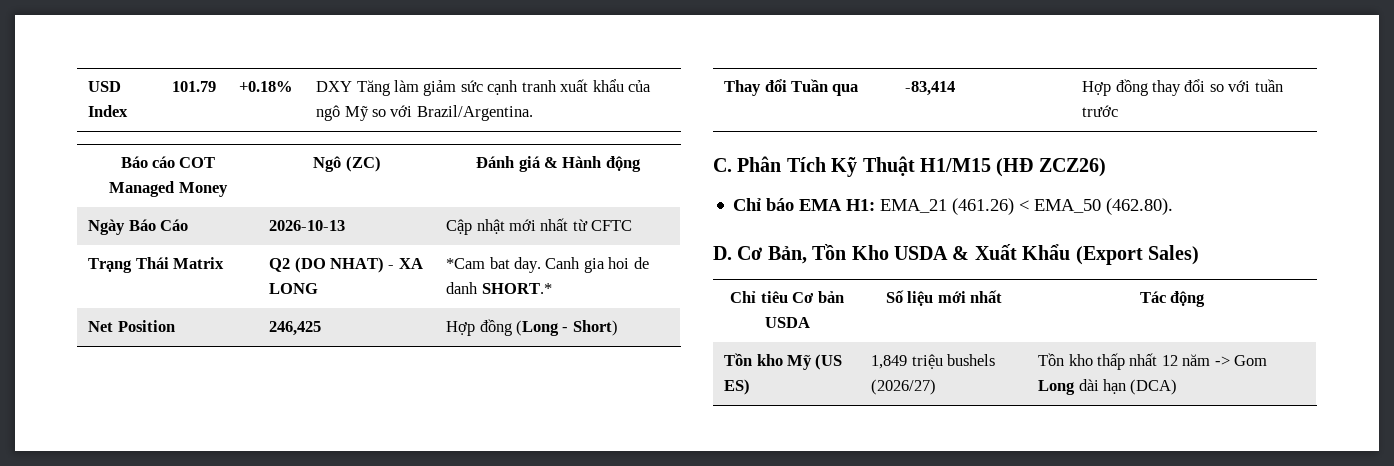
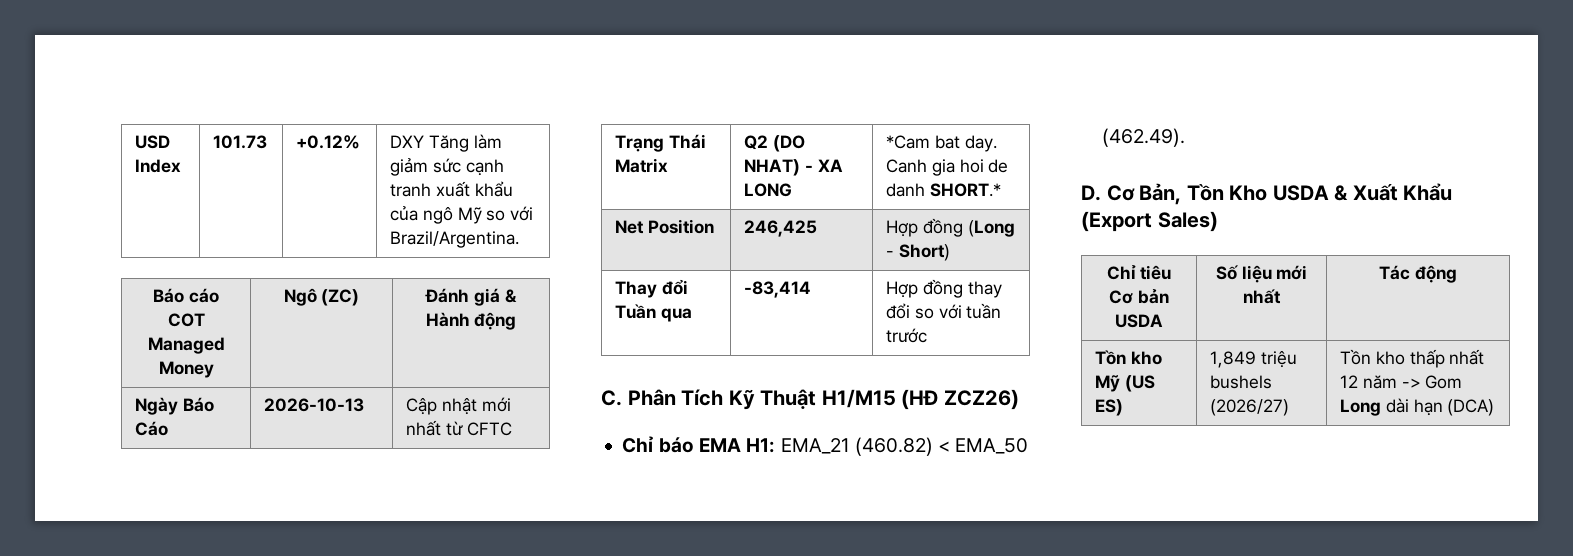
[172,81,217,92] [239,81,294,92] 101.79 | +0.18% -> [213,135,268,149] [296,135,361,149] 101.73 | +0.12%
[952,198,1015,215] (461.26) -> [854,437,933,456] (460.82)
[1106,198,1174,215] (462.80). -> [1102,128,1186,147] (462.49).

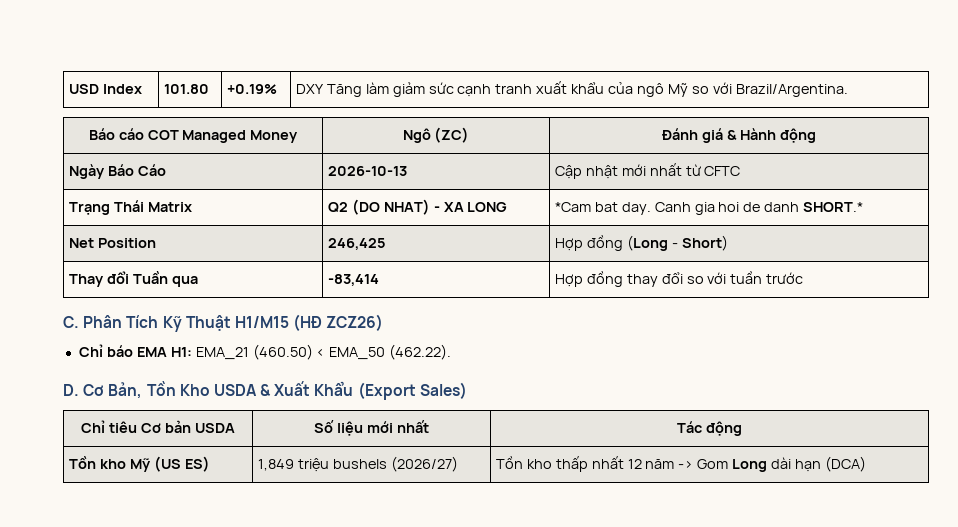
[213,135,268,149] [296,135,361,149] 101.73 | +0.12% -> [163,84,209,94] [226,84,277,94] 101.80 | +0.19%
[854,437,933,456] (460.82) -> [252,344,313,360] (460.50)
[1102,128,1186,147] (462.49). -> [389,344,452,360] (462.22).

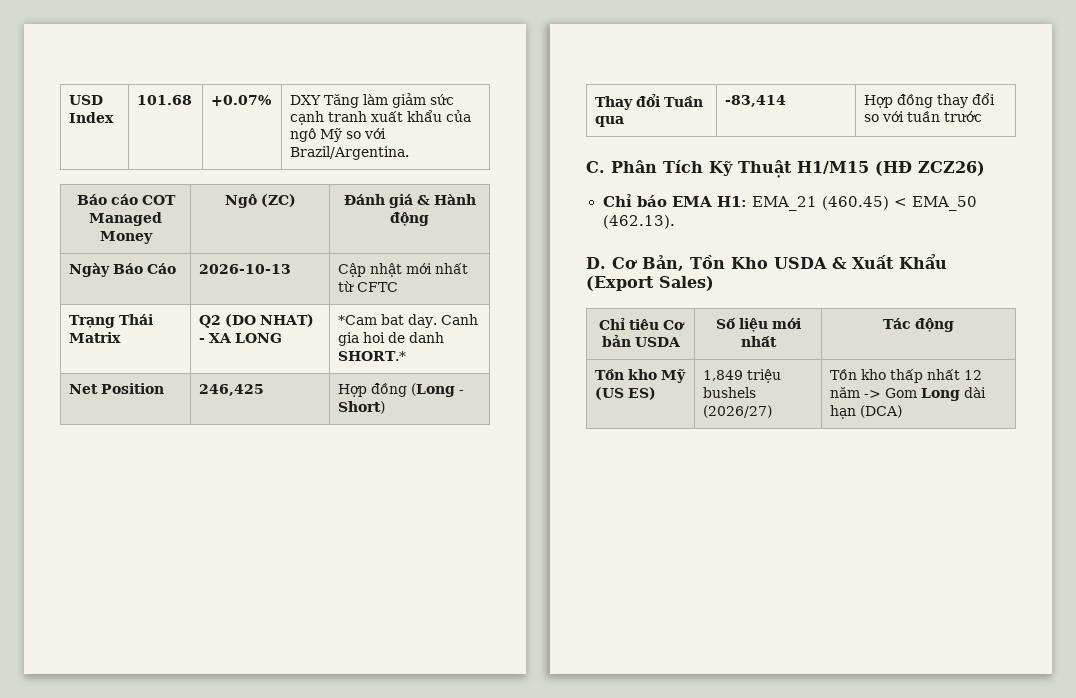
[163,84,209,94] [226,84,277,94] 101.80 | +0.19% -> [136,95,192,105] [210,95,271,106] 101.68 | +0.07%
[252,344,313,360] (460.50) -> [821,196,889,210] (460.45)
[389,344,452,360] (462.22). -> [602,215,675,229] (462.13).

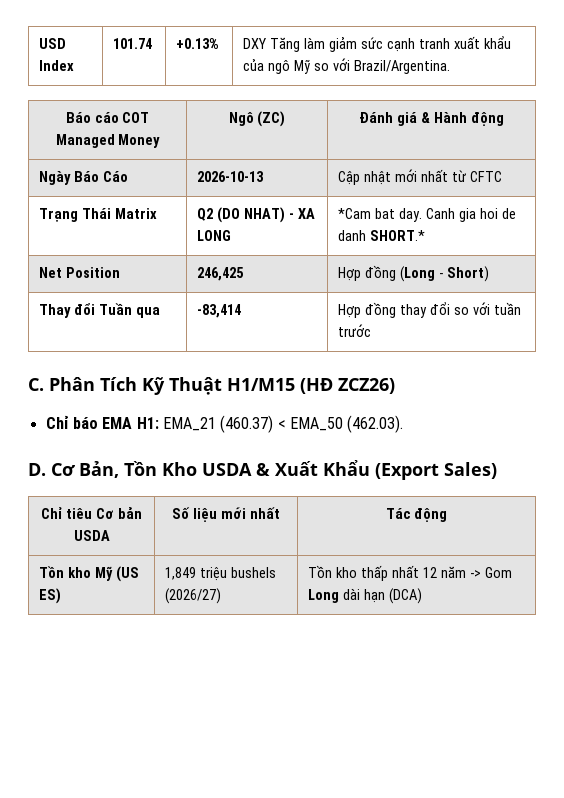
[136,95,192,105] [210,95,271,106] 101.68 | +0.07% -> [113,38,153,49] [176,38,220,49] 101.74 | +0.13%
[821,196,889,210] (460.45) -> [220,415,274,433] (460.37)
[602,215,675,229] (462.13). -> [347,415,404,433] (462.03).

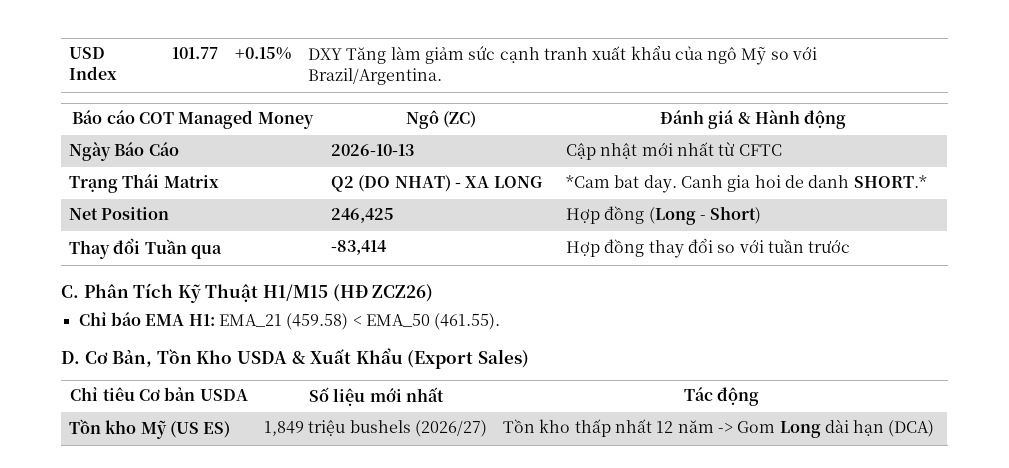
[113,38,153,49] [176,38,220,49] 101.74 | +0.13% -> [171,47,218,59] [234,47,291,60] 101.77 | +0.15%
[220,415,274,433] (460.37) -> [286,313,349,330] (459.58)
[347,415,404,433] (462.03). -> [434,313,501,330] (461.55).

